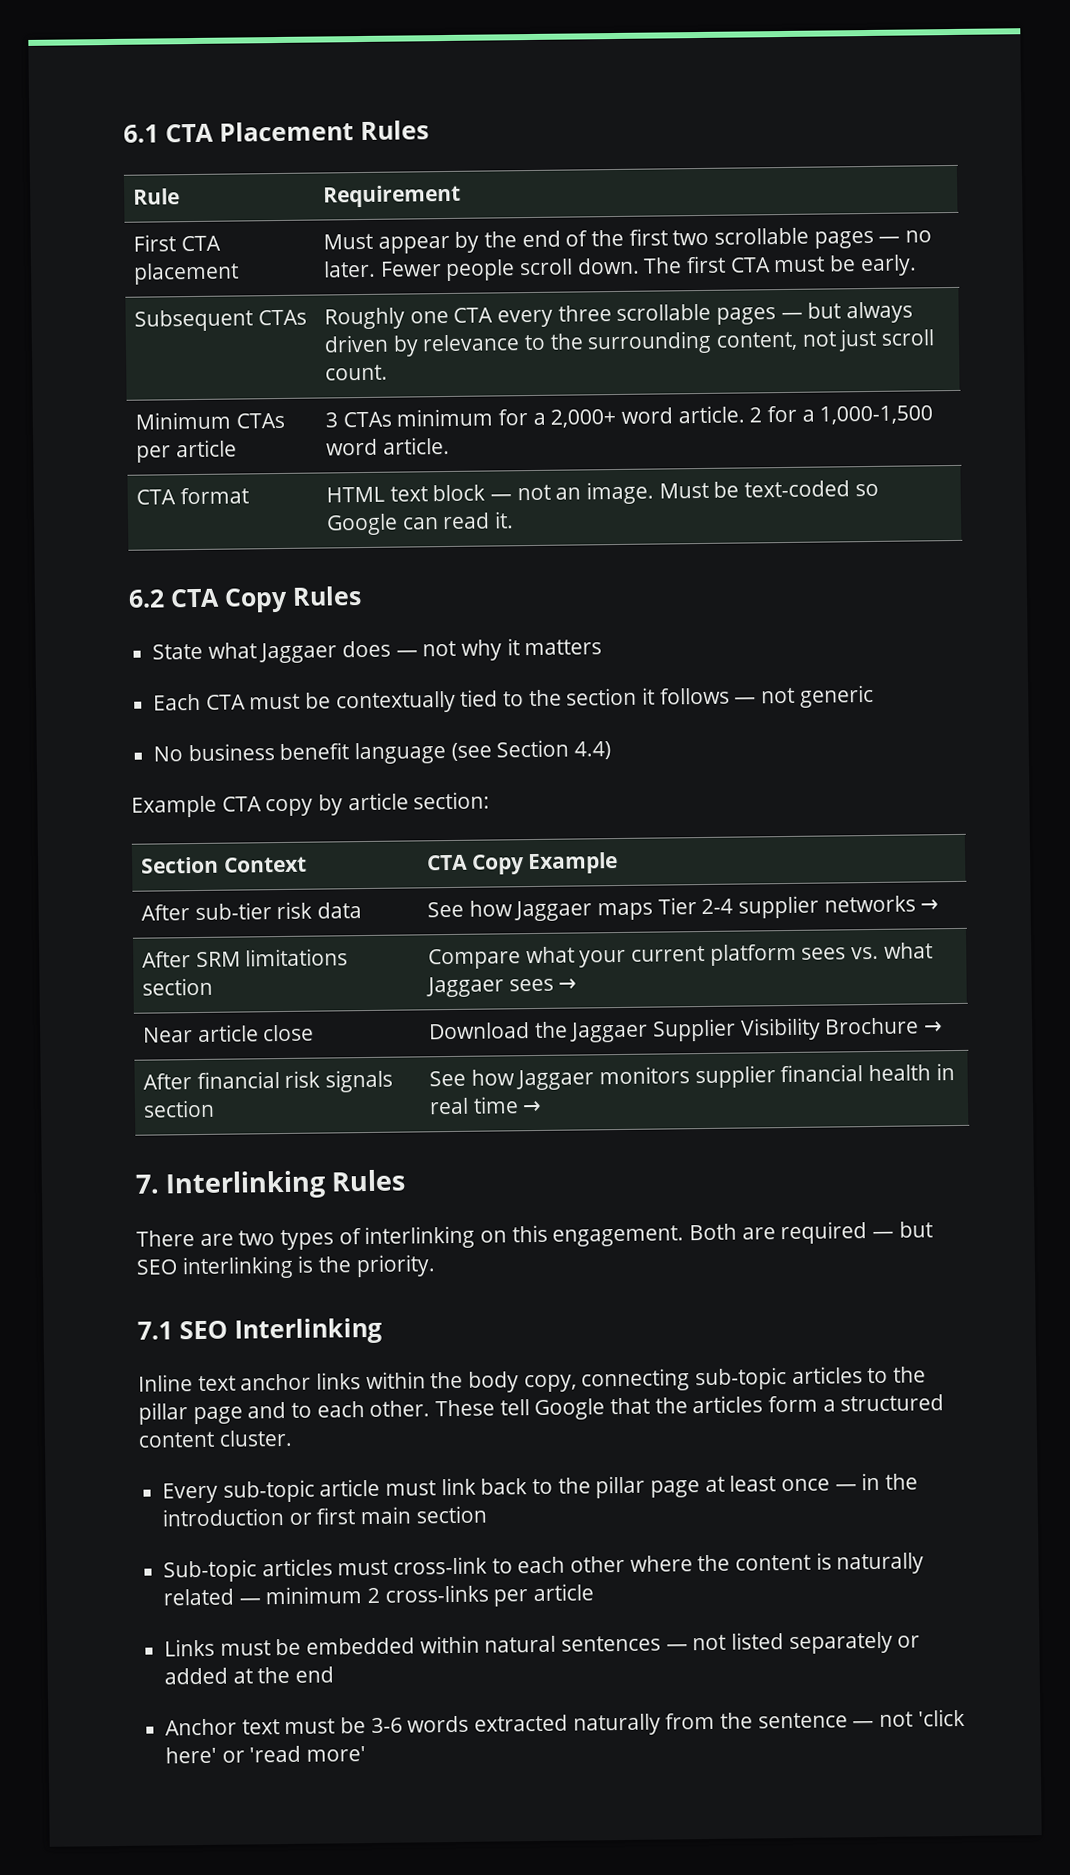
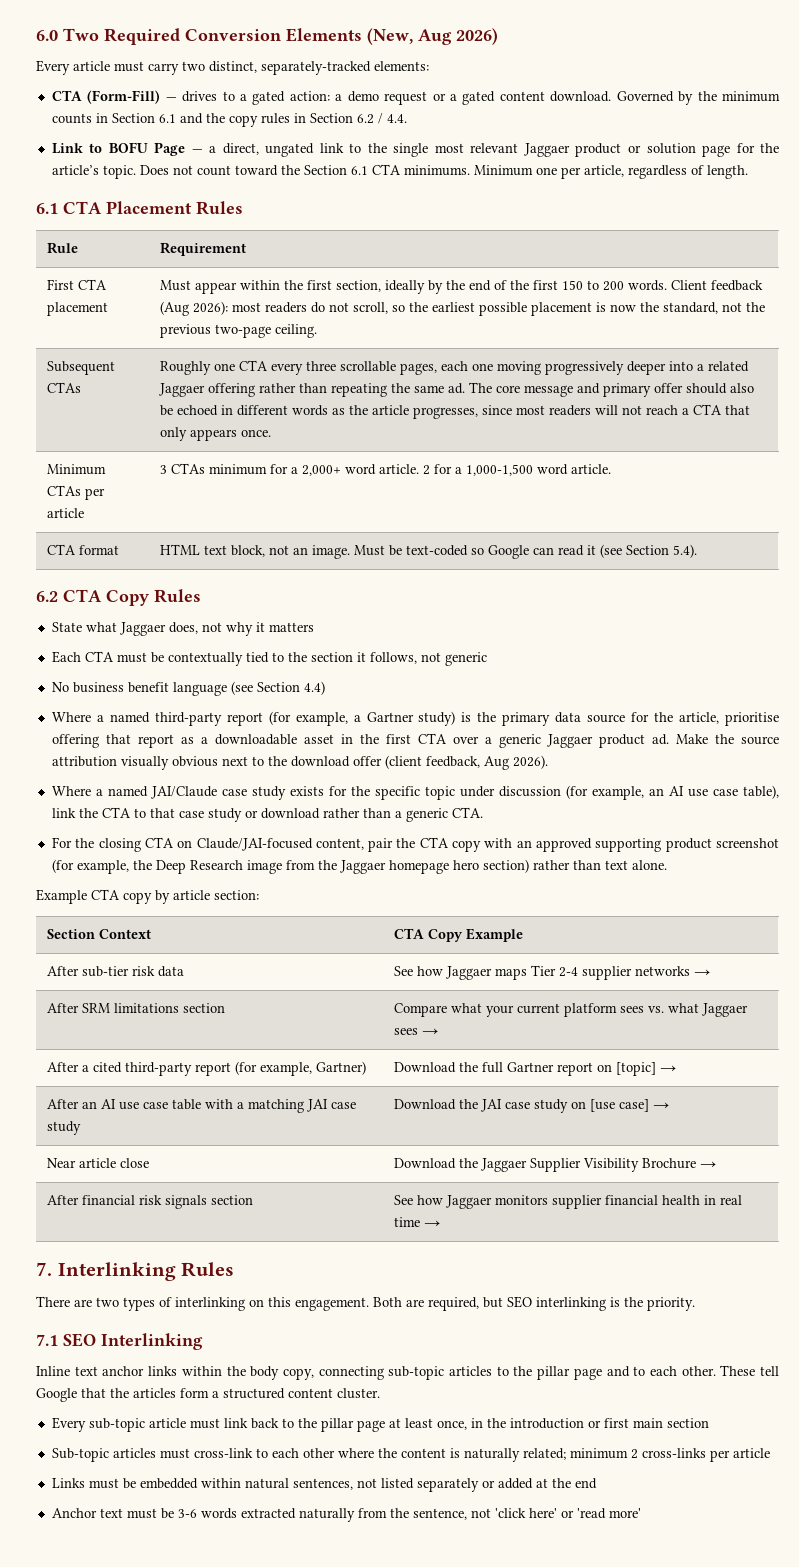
(123, 133) none -> [36,28,498,45] [36,60,429,75] [51,90,780,105] [51,113,407,127] [51,142,780,157] [51,164,748,179] 6.0 Two Required Conversion Elements (New, Aug 2026) // Every article must carry two distinct, separately-tracked elements: // CTA (Form-Fill) — drives to a gated action: a demo request or a gated content download. Governed by the minimum counts in Section 6.1 and the copy rules in Section 6.2 / 4.4. // Link to BOFU Page — a direct, ungated link to the single most relevant Jaggaer product or solution page for the article’s topic. Does not count toward the Section 6.1 CTA minimums. Minimum one per article, regardless of length. //
(450, 244) none -> [240,280,426,294] within the first section, ideally
[672,227,932,249] [322,254,917,282] two scrollable pages — no later. Fewer people scroll down. The first CTA must be early. -> [562,280,764,291] [160,301,766,316] [160,324,318,338] 150 to 200 words. Client feedback (Aug 2026): most readers do not scroll, so the earliest possible placement is now the standard, not the previous two-page ceiling.
[715,301,913,325] [323,328,934,357] [324,364,388,381] pages — but always driven by relevance to the surrounding content, not just scroll count. -> [400,361,750,375] [159,382,755,397] [160,404,751,419] [160,427,272,441] pages, each one moving progressively deeper into a related Jaggaer offering rather than repeating the same ad. The core message and primary offer should also be echoed in different words as the article progresses, since most readers will not reach a CTA that only appears once.
[432,484,512,502] block — -> [231,545,266,557] block,
[493,511,514,529] it. -> [587,544,698,558] it (see Section 5.4).
[342,640,418,658] does — -> [168,622,198,634] does,
[659,687,757,705] follows — -> [369,652,417,664] follows,
(612, 750) none -> [51,711,779,726] [51,733,779,748] [51,755,548,770] [51,785,779,800] [51,807,483,822] [51,837,779,852] [51,859,667,874] // Where a named third-party report (for example, a Gartner study) is the primary data source for the article, prioritise offering that report as a downloadable asset in the first CTA over a generic Jaggaer product ad. Make the source attribution visually obvious next to the download offer (client feedback, Aug 2026). // Where a named JAI/Claude case study exists for the specific topic under discussion (for example, an AI use case table), link the CTA to that case study or download rather than a generic CTA. // For the closing CTA on Claude/JAI-focused content, pair the CTA copy with an approved supporting product screenshot (for example, the Deep Research image from the Jaggaer homepage hero section) rather than text alone.
(578, 984) none -> [47,1061,367,1076] [394,1062,677,1076] [47,1099,357,1113] [47,1121,82,1135] [394,1099,670,1113] // After a cited third-party report (for example, Gartner) | Download the full Gartner report on [topic] → // After an AI use case table with a matching JAI case study | Download the JAI case study on [use case] →
[780,1221,895,1245] required — -> [428,1297,479,1311] required,
[781,1478,857,1492] once — -> [436,1420,467,1430] once,
[163,1588,261,1606] related — -> [522,1448,566,1460] related;
[561,1635,688,1652] sentences — -> [292,1478,353,1490] sentences,
[757,1712,875,1729] sentence — -> [412,1508,467,1520] sentence,

